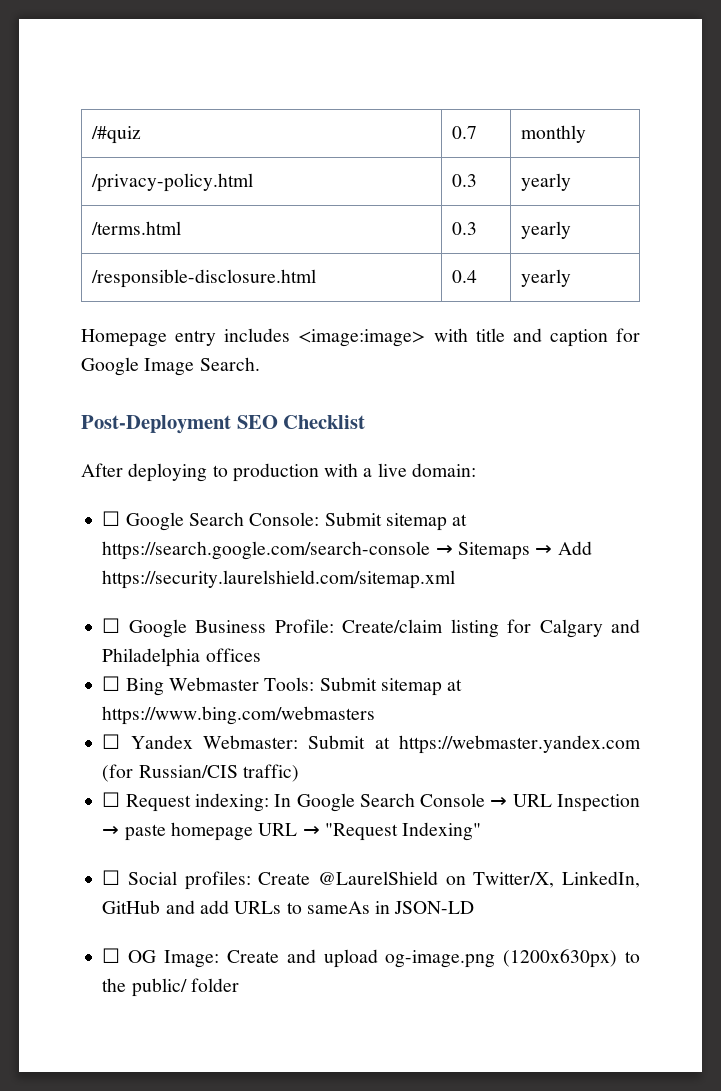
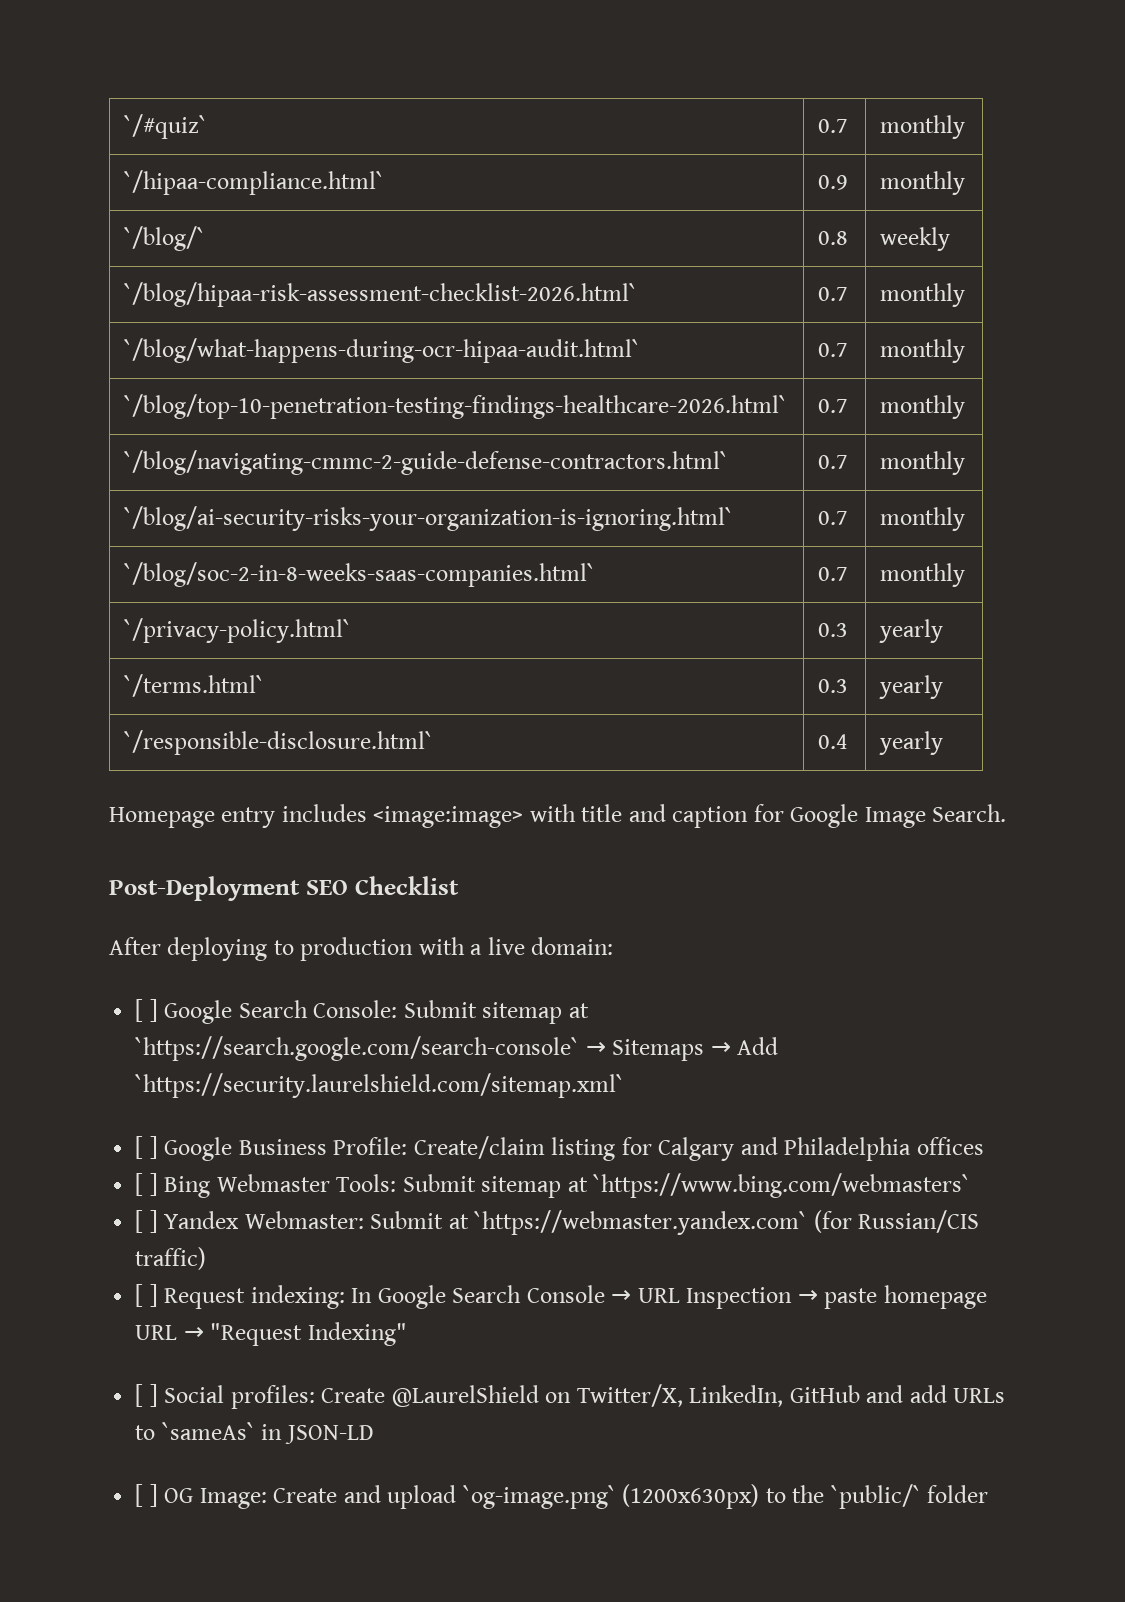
[90,126,141,144] [451,126,477,139] [520,125,586,143] [90,173,253,192] [451,174,477,187] [520,173,571,191] [90,221,181,235] [451,222,477,235] [520,221,571,239] [90,269,316,288] /#quiz | 0.7 | monthly // /privacy-policy.html | 0.3 | yearly // /terms.html | 0.3 | yearly // /responsible-disclosure.html -> [124,114,208,139] [818,119,849,133] [880,115,966,139] [124,170,385,195] [818,175,849,190] [880,171,966,195] [124,226,206,251] [818,231,849,245] [880,227,951,251] [124,282,638,307] [818,287,849,301] [880,283,966,307] [124,338,641,363] [818,343,849,357] [880,339,966,363] [124,394,788,419] [818,399,849,413] [880,395,966,419] [124,450,729,475] [818,455,849,469] [880,451,966,475] [124,506,734,531] [818,511,849,525] [880,507,966,531] [124,562,596,587] [818,567,849,581] [880,563,966,587] [124,618,352,643] [818,623,849,637] [879,619,944,643] [124,674,265,697] [818,679,849,693] [879,675,944,699] [124,730,434,755] `/#quiz` | 0.7 | monthly // `/hipaa-compliance.html` | 0.9 | monthly // `/blog/` | 0.8 | weekly // `/blog/hipaa-risk-assessment-checklist-2026.html` | 0.7 | monthly // `/blog/what-happens-during-ocr-hipaa-audit.html` | 0.7 | monthly // `/blog/top-10-penetration-testing-findings-healthcare-2026.html` | 0.7 | monthly // `/blog/navigating-cmmc-2-guide-defense-contractors.html` | 0.7 | monthly // `/blog/ai-security-risks-your-organization-is-ignoring.html` | 0.7 | monthly // `/blog/soc-2-in-8-weeks-saas-companies.html` | 0.7 | monthly // `/privacy-policy.html` | 0.3 | yearly // `/terms.html` | 0.3 | yearly // `/responsible-disclosure.html`
[102,511,121,526] ☐ -> [135,999,158,1022] [ ]
[102,541,431,560] https://search.google.com/search-console -> [135,1036,580,1061] `https://search.google.com/search-console`
[102,570,456,589] [102,618,121,633] https://security.laurelshield.com/sitemap.xml // ☐ -> [135,1073,625,1098] [135,1136,158,1159] `https://security.laurelshield.com/sitemap.xml` // [ ]
[102,676,121,691] ☐ -> [135,1173,158,1196] [ ]
[102,706,376,725] [102,734,121,749] https://www.bing.com/webmasters // ☐ -> [593,1173,971,1198] [135,1210,158,1233] `https://www.bing.com/webmasters` // [ ]
[399,735,641,754] https://webmaster.yandex.com -> [474,1210,808,1235] `https://webmaster.yandex.com`
[102,792,121,807] ☐ -> [135,1284,158,1307] [ ]
[102,870,121,885] ☐ -> [135,1384,158,1407] [ ]
[306,901,370,914] sameAs -> [161,1422,255,1440] `sameAs`
[102,948,121,963] ☐ -> [135,1484,158,1507] [ ]
[385,950,496,968] og-image.png -> [462,1485,616,1509] `og-image.png`
[131,978,187,997] public/ -> [830,1484,921,1509] `public/`

